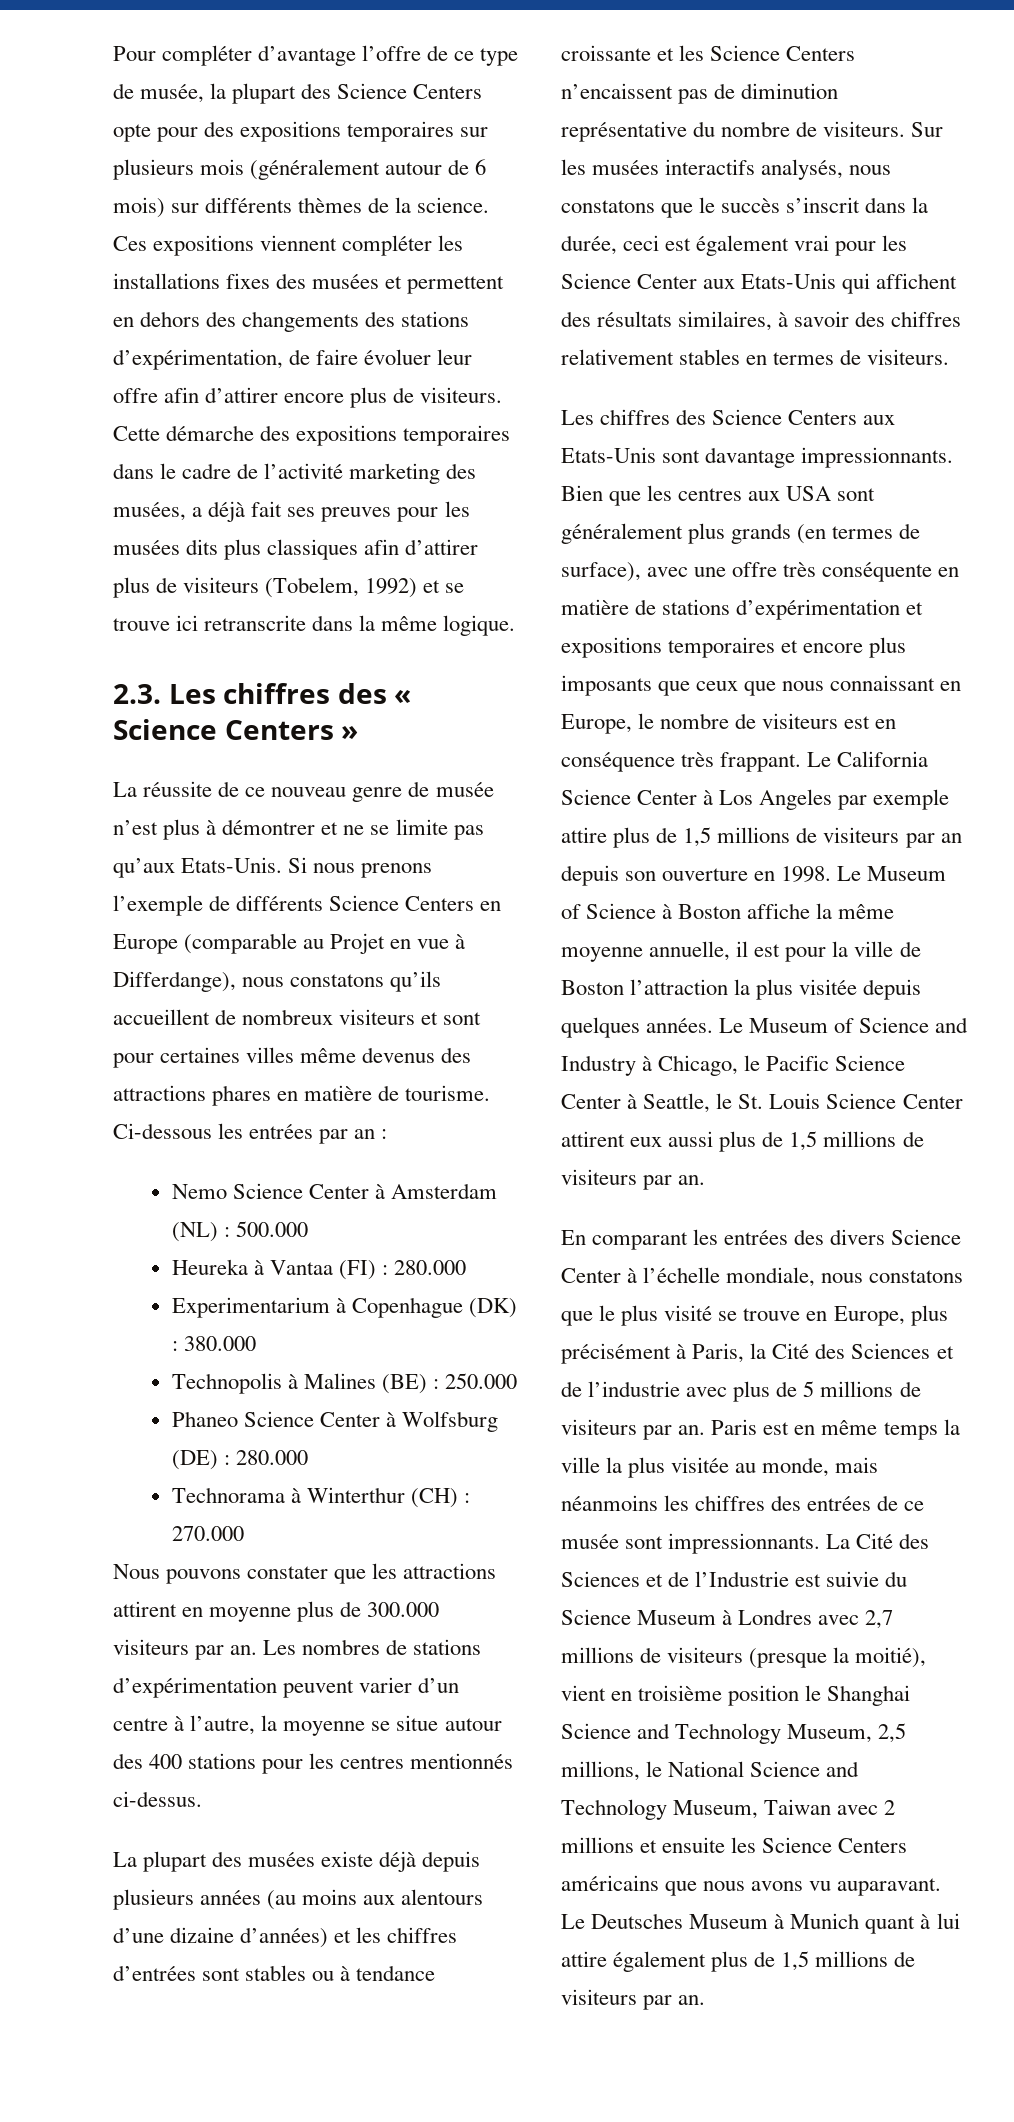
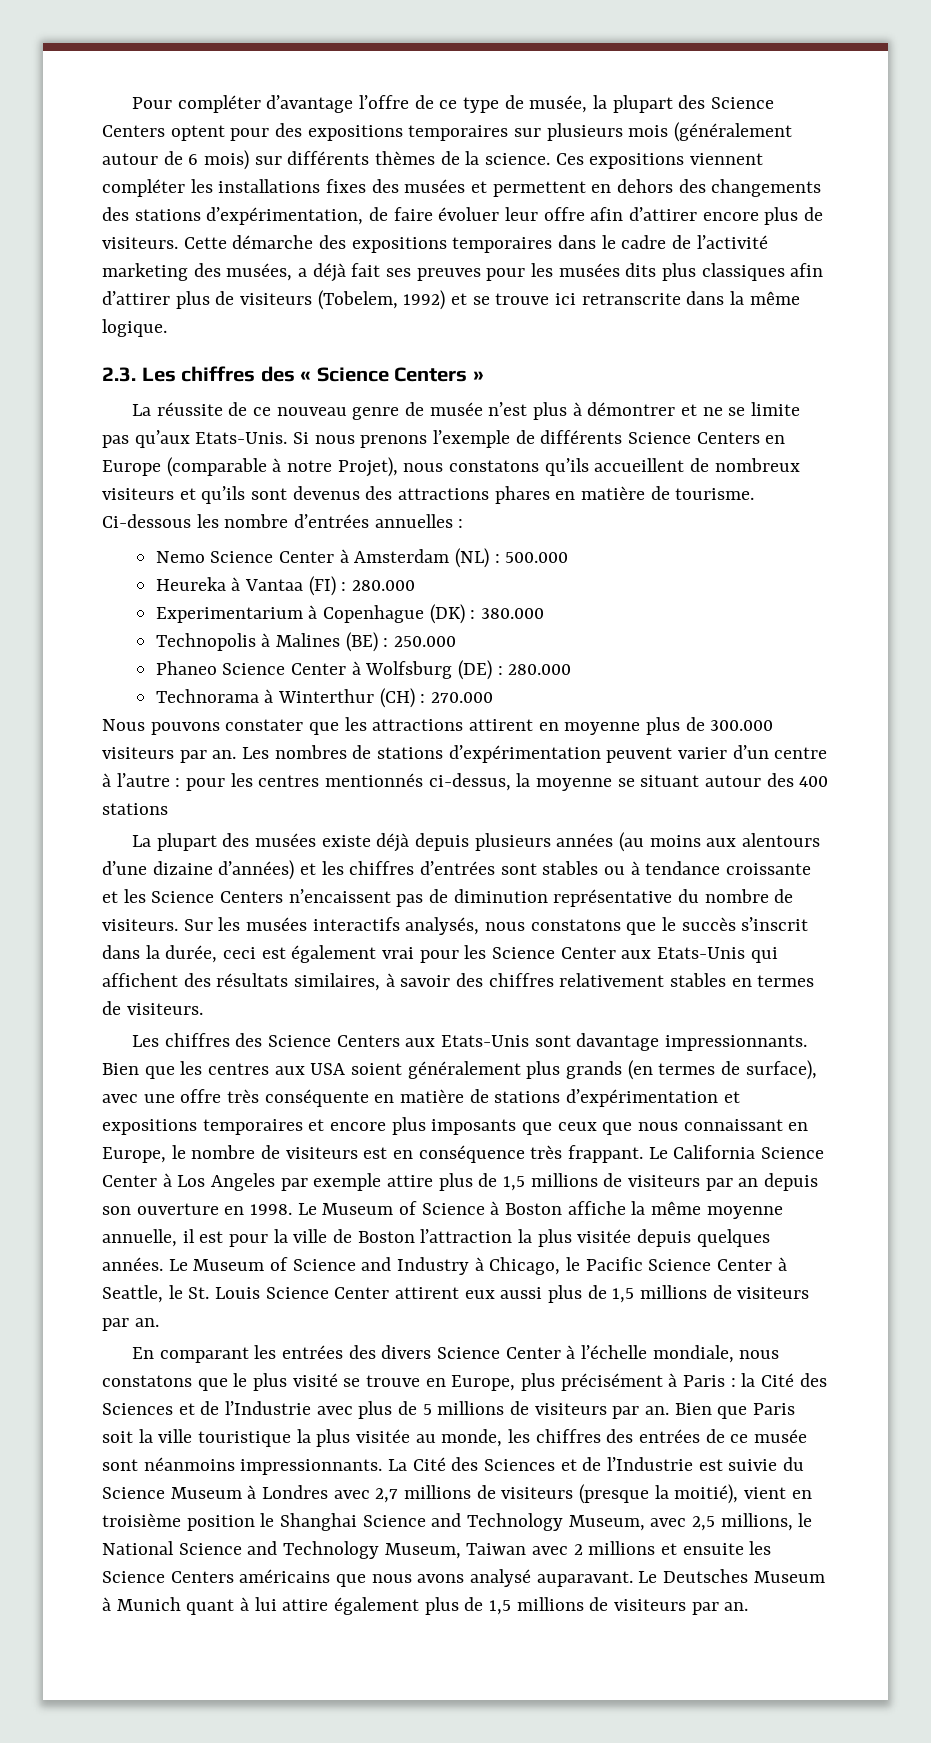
[113,124,151,142] opte -> [170,125,225,141] optent
[303,933,466,954] [113,971,236,992] au Projet en vue à Differdange), -> [272,457,398,477] à notre Projet),
[443,1012,482,1025] [113,1047,357,1068] sont pour certaines villes même -> [201,486,288,504] qu’ils sont
[249,1124,376,1144] entrées par an -> [224,514,453,528] nombre d’entrées annuelles
[190,1715,256,1735] l’autre, -> [116,773,511,791] l’autre : pour les centres mentionnés ci-dessus,
[396,1715,439,1731] situe -> [640,775,700,787] situant
[262,1753,514,1774] [113,1791,202,1807] pour les centres mentionnés ci-dessus. -> (168, 809) none
[837,488,876,501] sont -> [351,1063,403,1075] soient
[692,1343,745,1363] Paris, -> [683,1375,736,1387] Paris :
[588,1381,681,1397] l’industrie -> [225,1401,312,1415] l’Industrie
[711,1419,960,1440] [561,1457,600,1473] Paris est en même temps la ville -> [674,1403,796,1419] [102,1429,292,1447] Bien que Paris soit la ville touristique
[835,1457,879,1473] [561,1495,658,1511] mais néanmoins -> (503, 1438) none
(664, 1542) none -> [143,1457,235,1471] néanmoins
(873, 1733) none -> [650,1518,687,1527] avec
[809,1881,832,1891] vu -> [470,1569,532,1587] analysé

